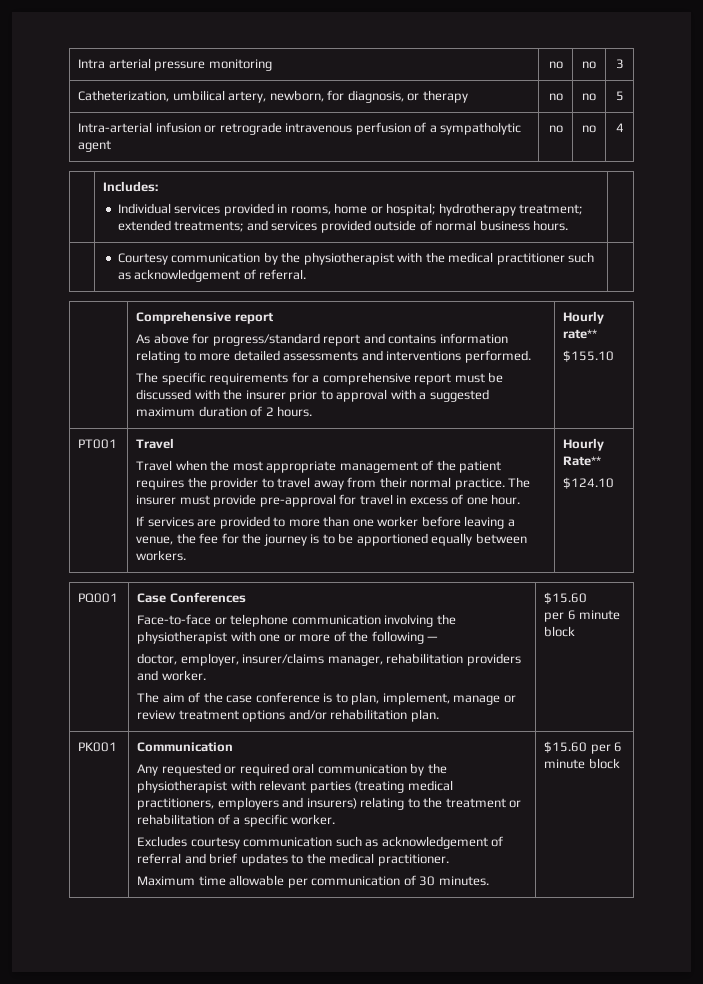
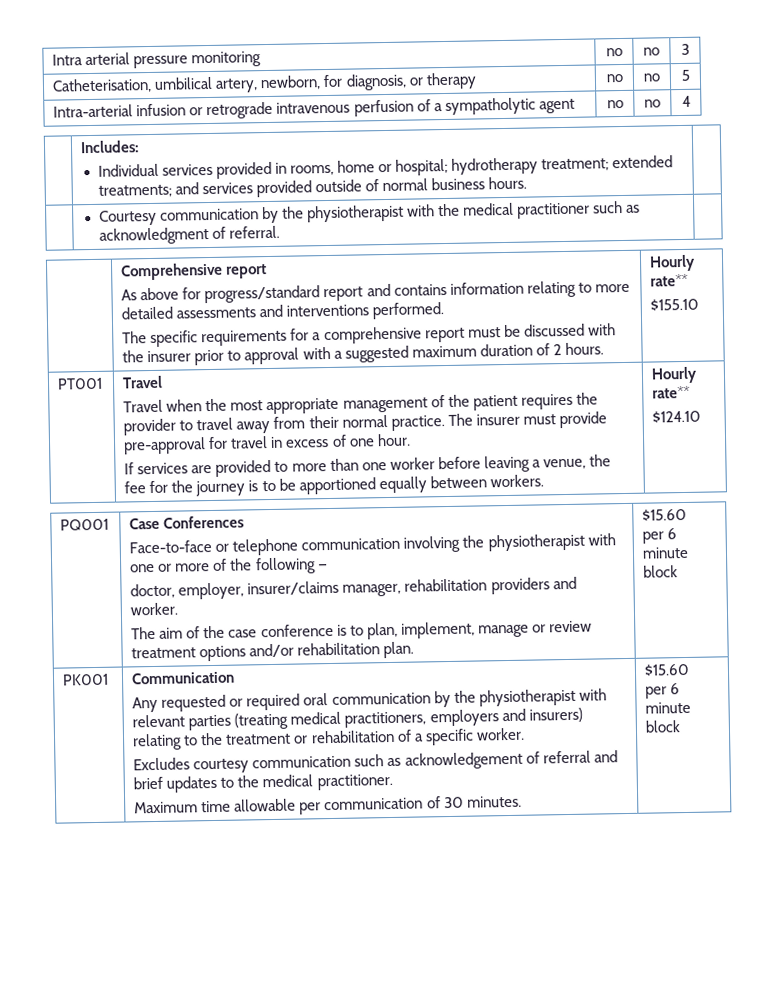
[78,90,170,102] Catheterization, -> [52,77,153,94] Catheterisation,
[134,269,241,282] acknowledgement -> [98,227,209,245] acknowledgment
[563,456,602,466] Rate** -> [652,385,691,399] rate**
(588, 747) none -> (691, 669) //

